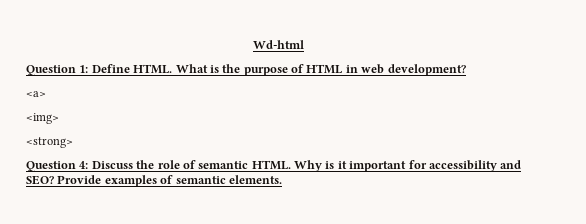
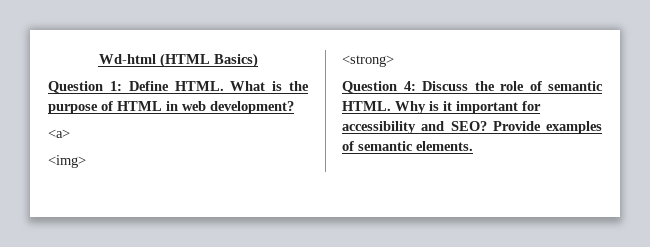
(304, 44) none -> [159,53,258,68] (HTML Basics)

